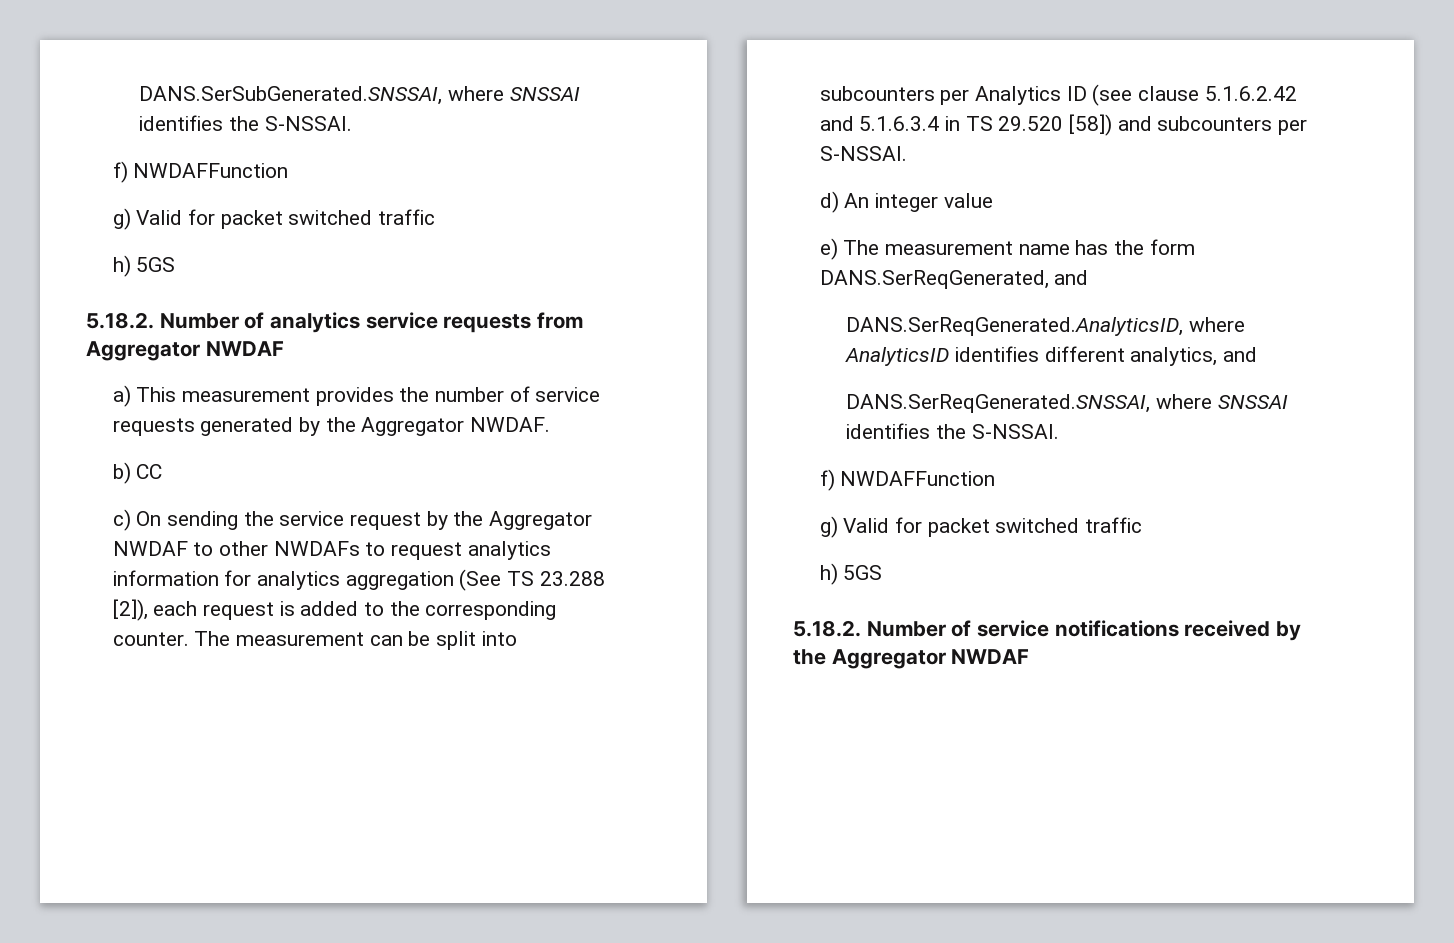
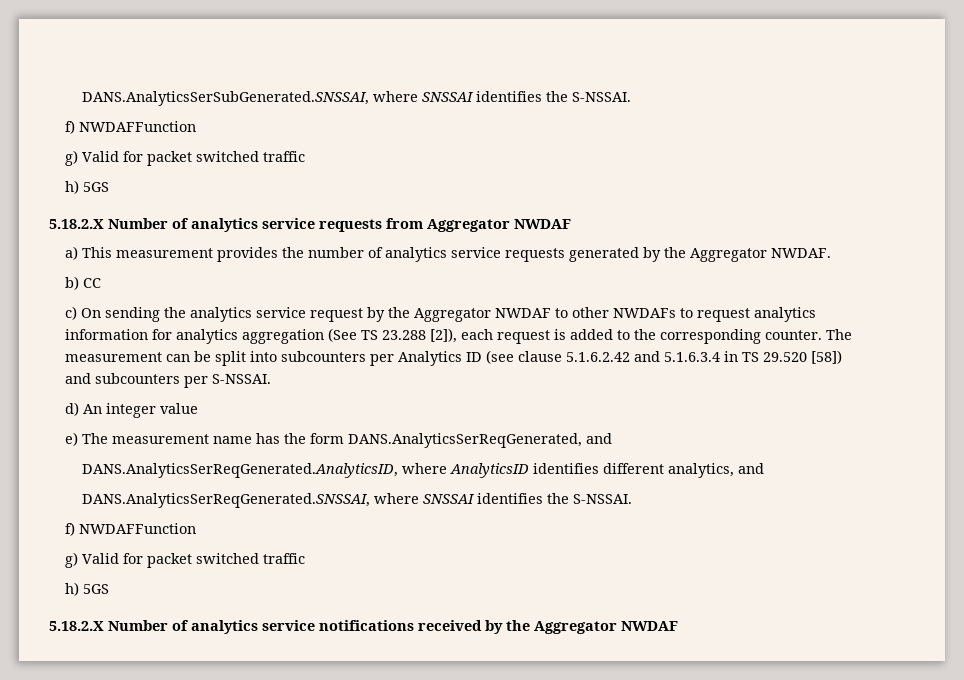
[139,86,443,105] DANS.SerSubGenerated.SNSSAI, -> [81,91,369,106] DANS.AnalyticsSerSubGenerated.SNSSAI,
[86,312,154,329] 5.18.2. -> [49,219,104,229] 5.18.2.X
(530, 394) none -> [385,247,448,262] analytics
(274, 518) none -> [190,307,253,322] analytics
[819,270,1089,289] [846,317,1184,336] DANS.SerReqGenerated, and // DANS.SerReqGenerated.AnalyticsID, -> [348,433,613,448] [81,463,398,478] DANS.AnalyticsSerReqGenerated, and // DANS.AnalyticsSerReqGenerated.AnalyticsID,
[846,394,1151,413] DANS.SerReqGenerated.SNSSAI, -> [81,493,370,508] DANS.AnalyticsSerReqGenerated.SNSSAI,
[793,620,972,637] 5.18.2. Number of -> [49,620,258,634] 5.18.2.X Number of analytics

